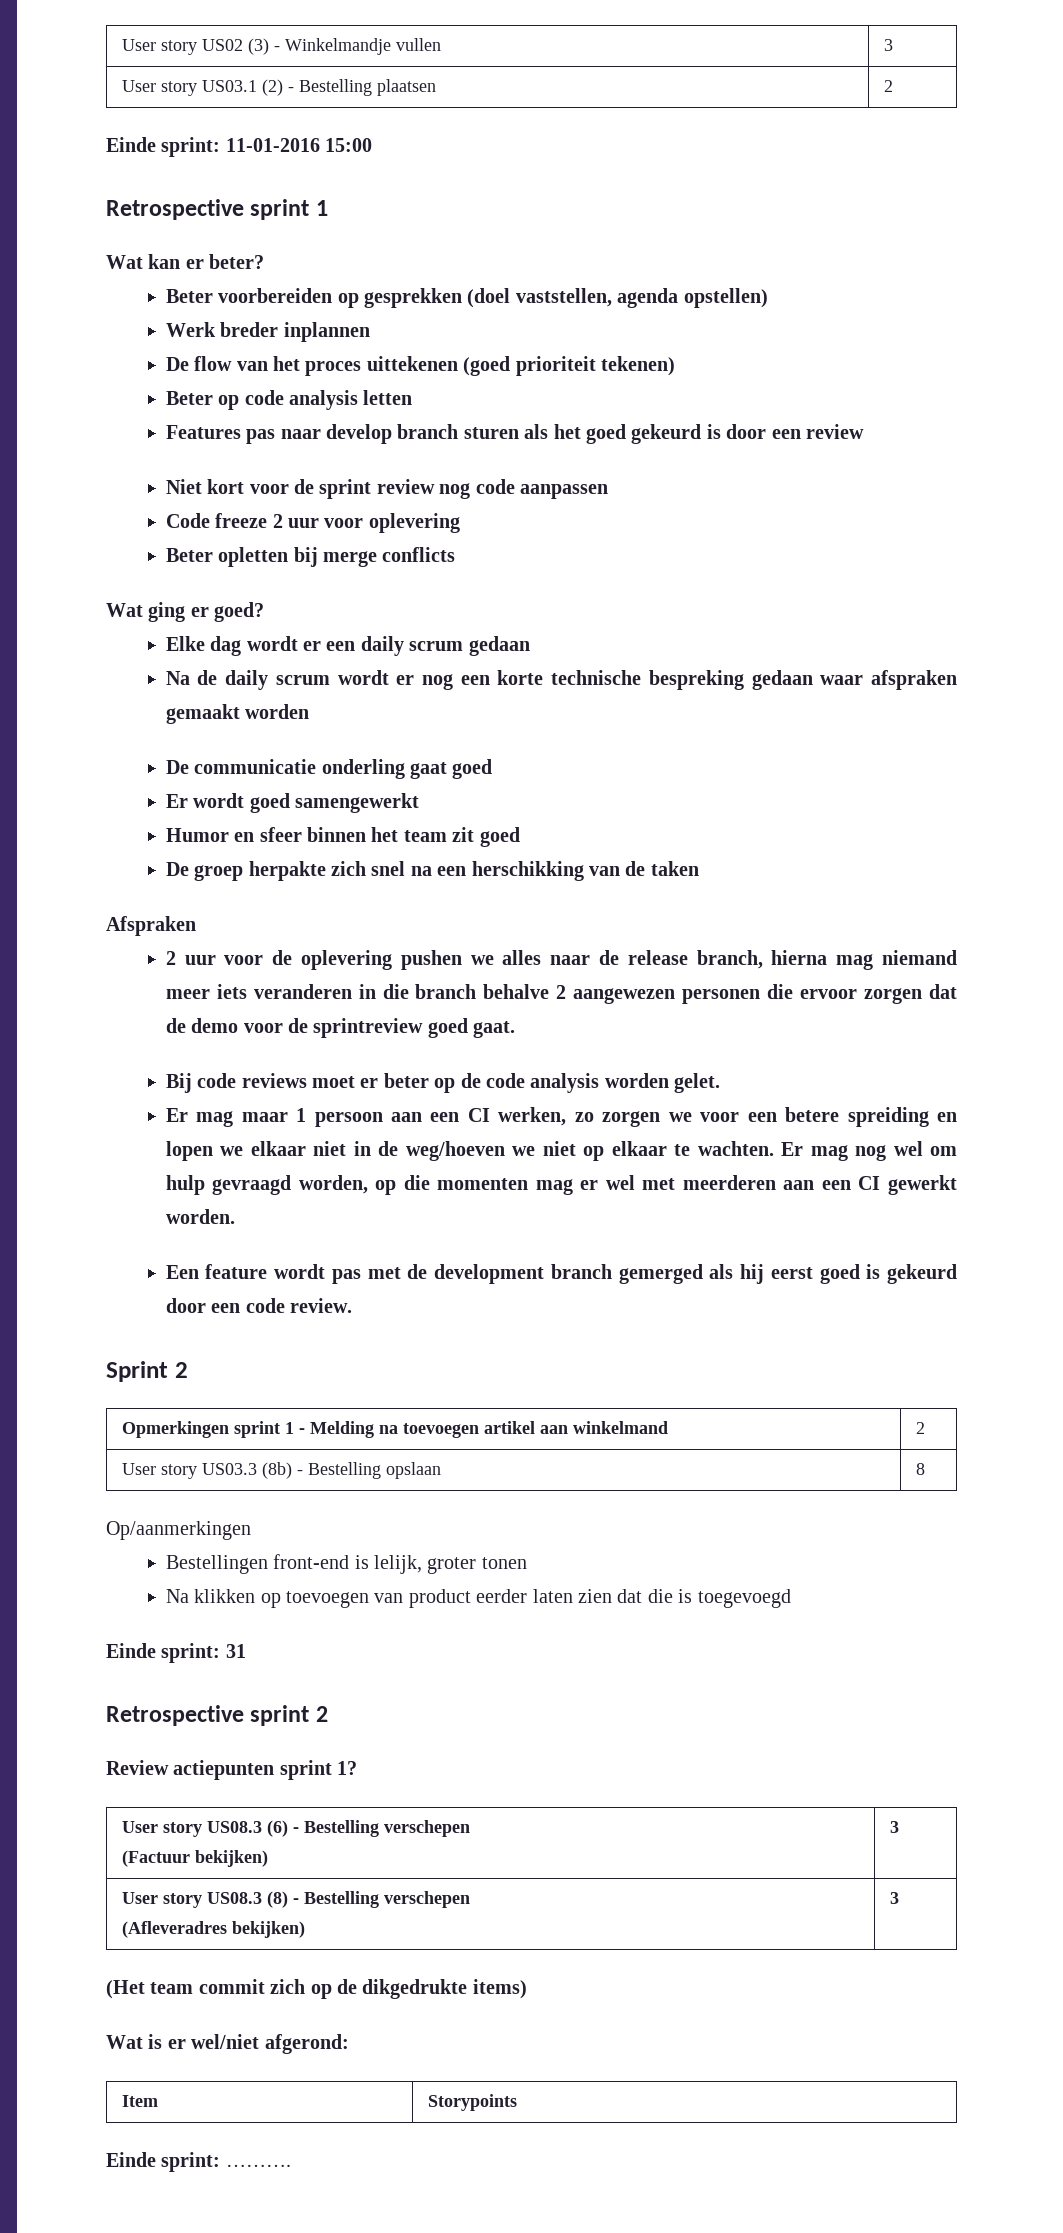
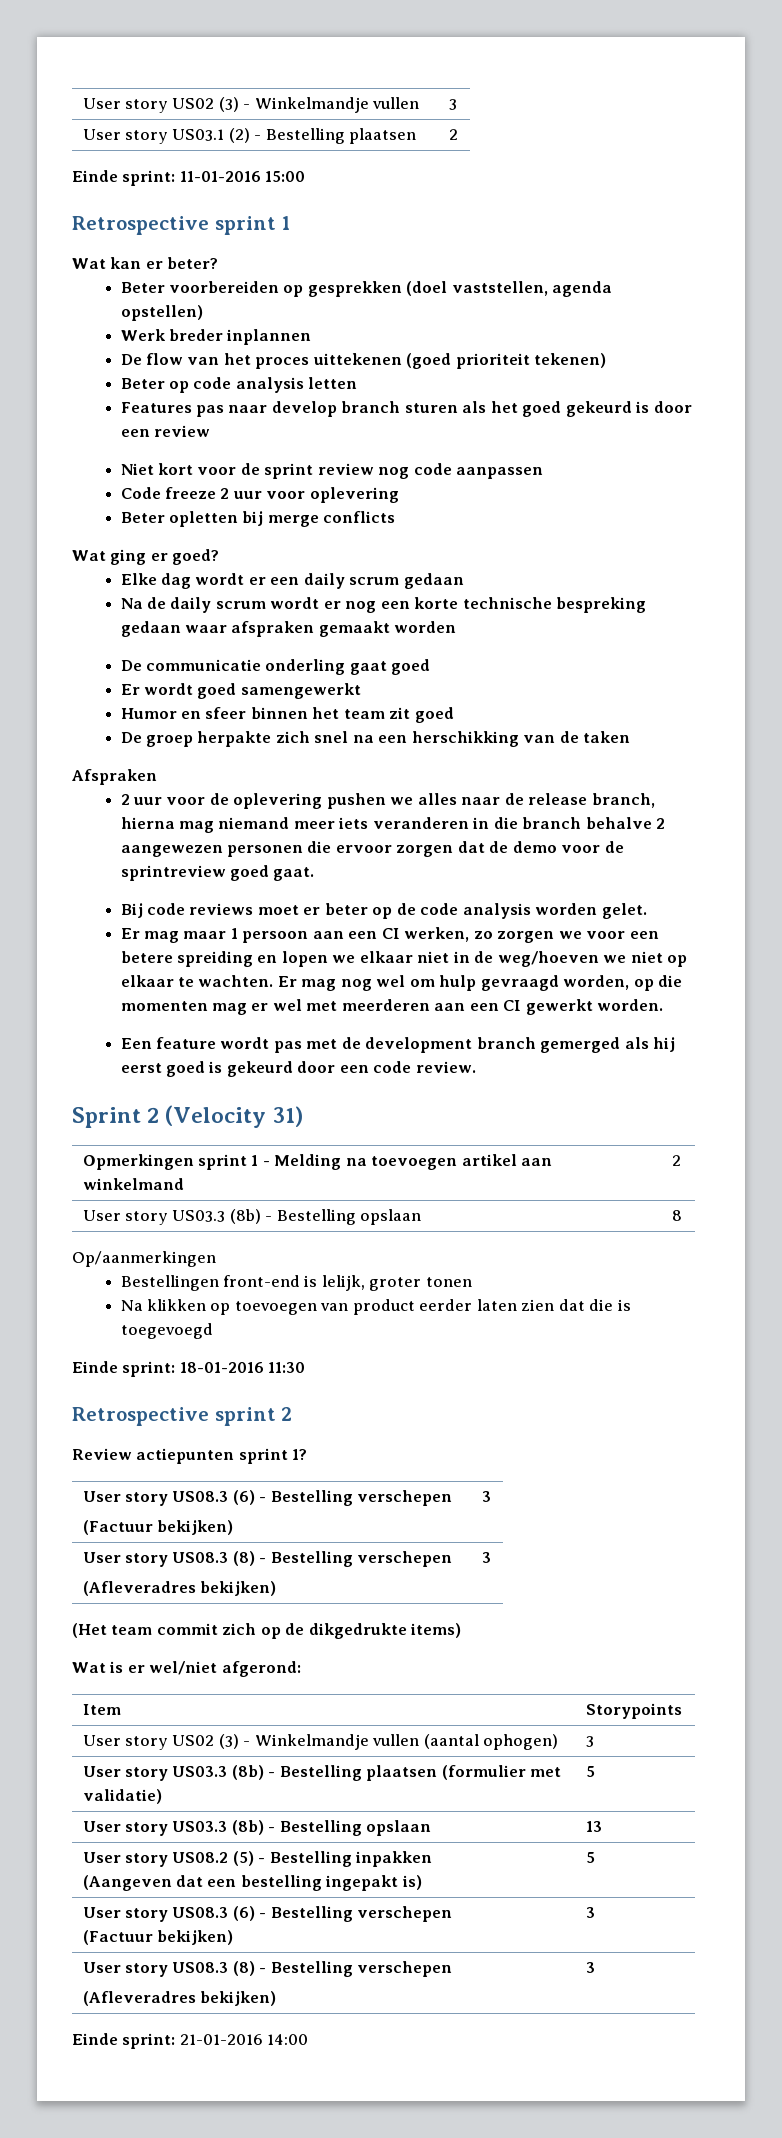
(188, 1370) none -> [165,1105,303,1128] (Velocity 31)
[225,1644,246,1658] 31 -> [179,1362,306,1373] 18-01-2016 11:30
[106,2152,291,2172] // Einde sprint: ………. -> [82,1734,559,1750] [585,1736,594,1747] [82,1765,562,1781] [82,1789,162,1804] [585,1766,595,1777] [82,1820,432,1836] [585,1821,602,1832] [82,1851,433,1867] [82,1875,422,1891] [585,1852,595,1863] [82,1906,453,1922] [82,1930,234,1945] [585,1907,595,1918] [82,1961,453,1977] [82,1991,277,2006] [585,1962,595,1973] [72,2033,309,2049] // User story US02 (3) - Winkelmandje vullen (aantal ophogen) | 3 // User story US03.3 (8b) - Bestelling plaatsen (formulier met validatie) | 5 // User story US03.3 (8b) - Bestelling opslaan | 13 // User story US08.2 (5) - Bestelling inpakken // (Aangeven dat een bestelling ingepakt is) | 5 // User story US08.3 (6) - Bestelling verschepen // (Factuur bekijken) | 3 // User story US08.3 (8) - Bestelling verschepen // (Afleveradres bekijken) | 3 // Einde sprint: 21-01-2016 14:00

